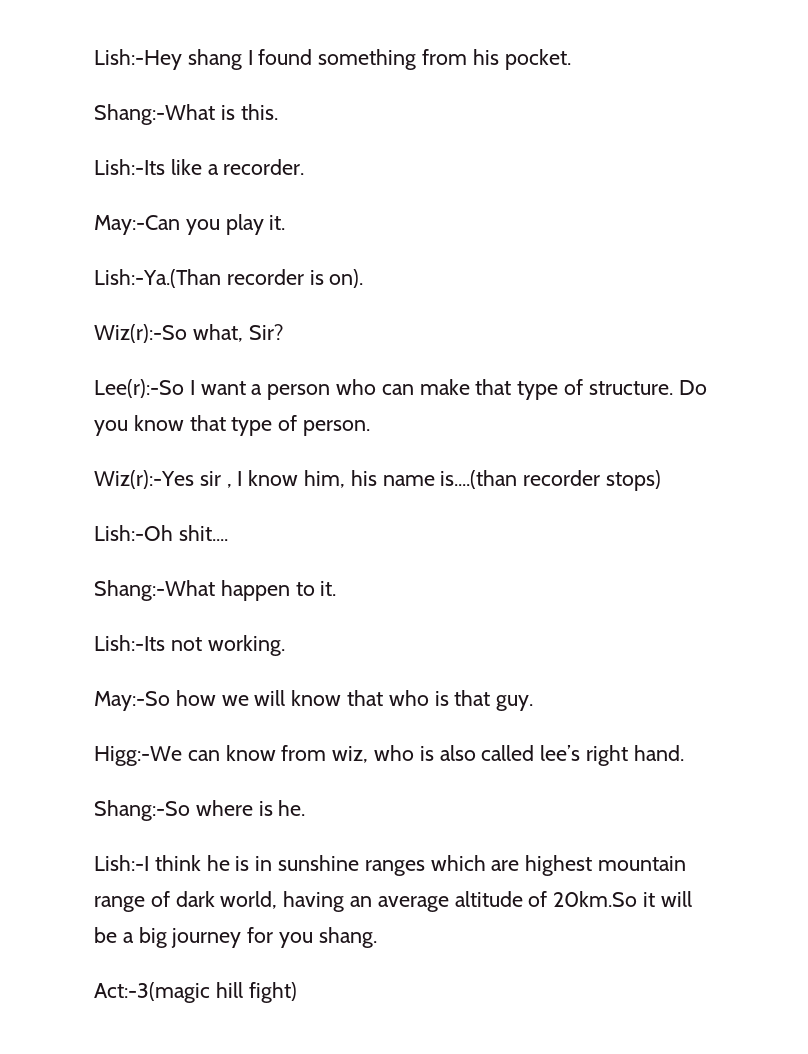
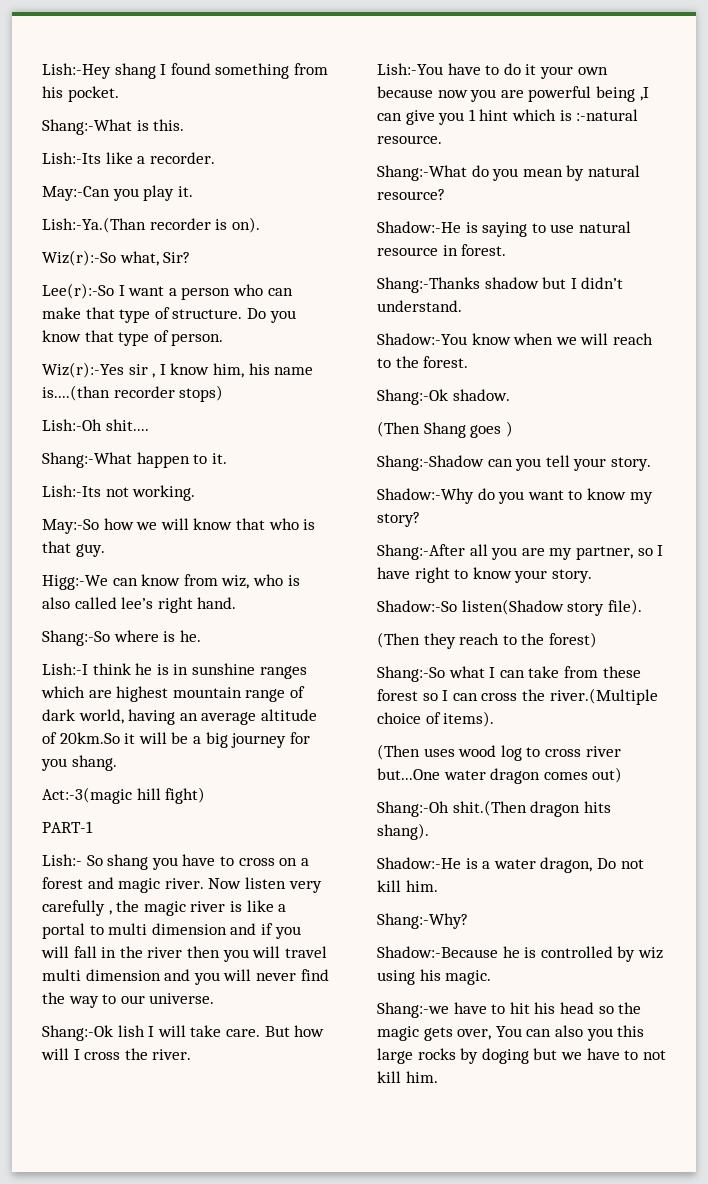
(297, 992) none -> [42,821,93,833] [42,854,309,870] [42,877,322,893] [42,900,287,916] [42,923,301,939] [41,946,327,962] [42,969,329,985] [42,992,215,1008] [42,1025,325,1041] [41,1048,192,1060] [377,63,608,79] [377,86,649,102] [377,109,639,125] [377,135,442,144] [377,165,640,181] [377,189,445,200] [377,221,631,237] [377,244,507,256] [377,277,624,293] [377,300,462,312] [377,333,653,345] [377,356,469,368] [377,389,510,405] [377,421,513,438] [377,455,651,471] [377,488,653,504] [377,512,420,527] [377,544,664,560] [377,567,592,583] [377,599,642,616] [377,632,597,649] [377,666,641,682] [377,688,658,705] [377,711,495,727] [377,744,621,761] [377,767,623,784] [377,800,611,817] [377,823,429,840] [377,857,644,873] [377,880,438,892] [377,913,468,929] [377,946,663,962] [377,969,492,985] [377,1002,642,1018] [377,1025,645,1041] [377,1048,666,1064] [377,1071,438,1083] // PART-1 // Lish:- So shang you have to cross on a forest and magic river. Now listen very carefully , the magic river is like a portal to multi dimension and if you will fall in the river then you will travel multi dimension and you will never find the way to our universe. // Shang:-Ok lish I will take care. But how will I cross the river. // Lish:-You have to do it your own because now you are powerful being ,I can give you 1 hint which is :-natural resource. // Shang:-What do you mean by natural resource? // Shadow:-He is saying to use natural resource in forest. // Shang:-Thanks shadow but I didn’t understand. // Shadow:-You know when we will reach to the forest. // Shang:-Ok shadow. // (Then Shang goes ) // Shang:-Shadow can you tell your story. // Shadow:-Why do you want to know my story? // Shang:-After all you are my partner, so I have right to know your story. // Shadow:-So listen(Shadow story file). // (Then they reach to the forest) // Shang:-So what I can take from these forest so I can cross the river.(Multiple choice of items). // (Then uses wood log to cross river but...One water dragon comes out) // Shang:-Oh shit.(Then dragon hits shang). // Shadow:-He is a water dragon, Do not kill him. // Shang:-Why? // Shadow:-Because he is controlled by wiz using his magic. // Shang:-we have to hit his head so the magic gets over, You can also you this large rocks by doging but we have to not kill him.

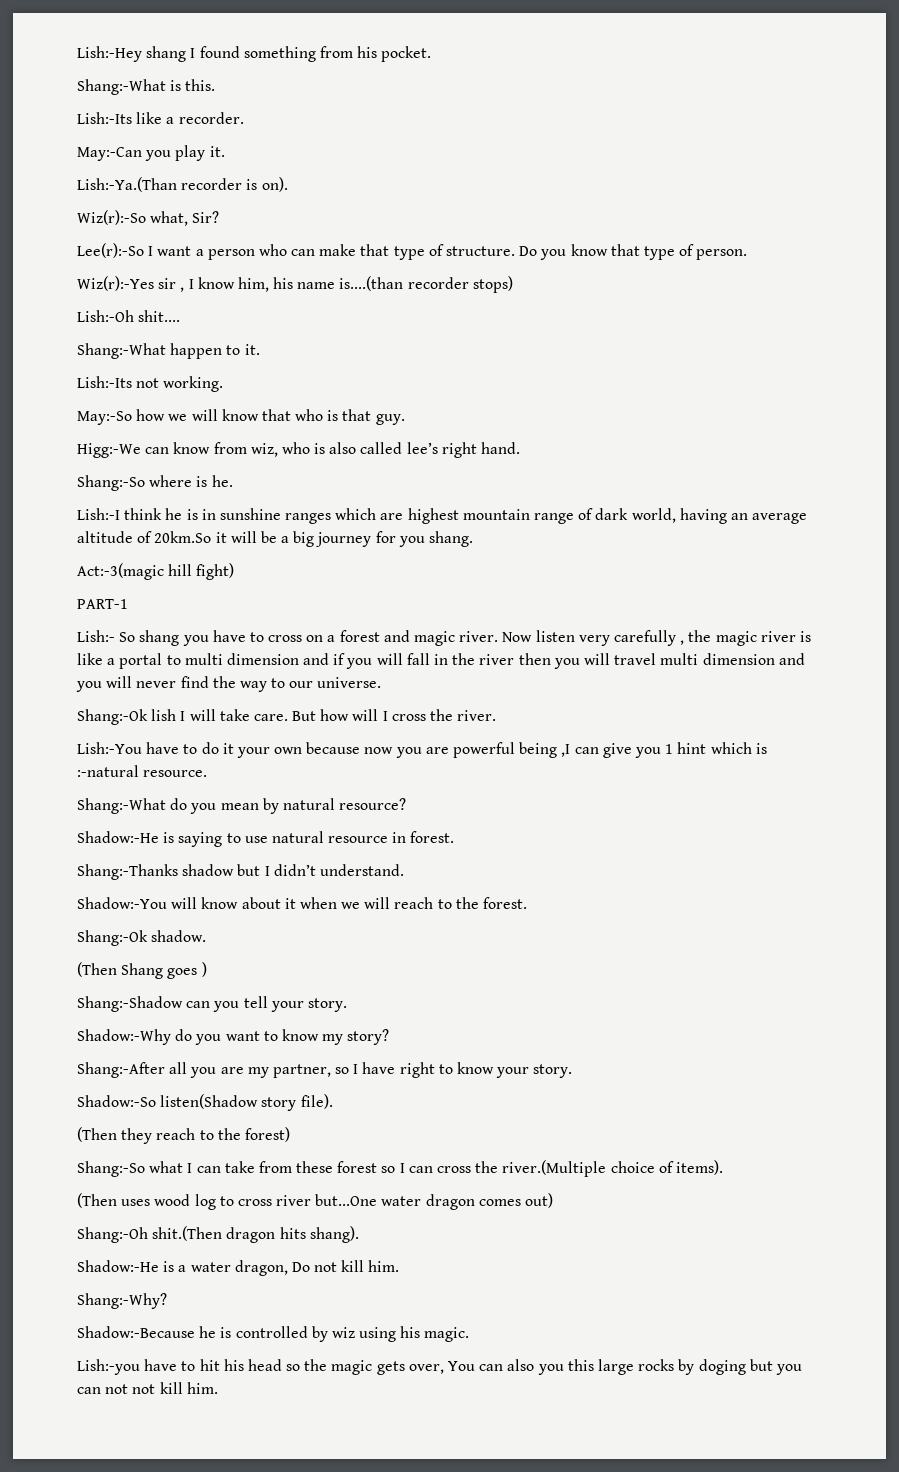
[471,333,511,345] know -> [171,897,296,909] will know about it
[377,1002,449,1018] Shang:-we -> [77,1359,140,1375] Lish:-you
[560,1048,639,1060] we have to -> [775,1364,802,1375] [77,1384,129,1394] you can not

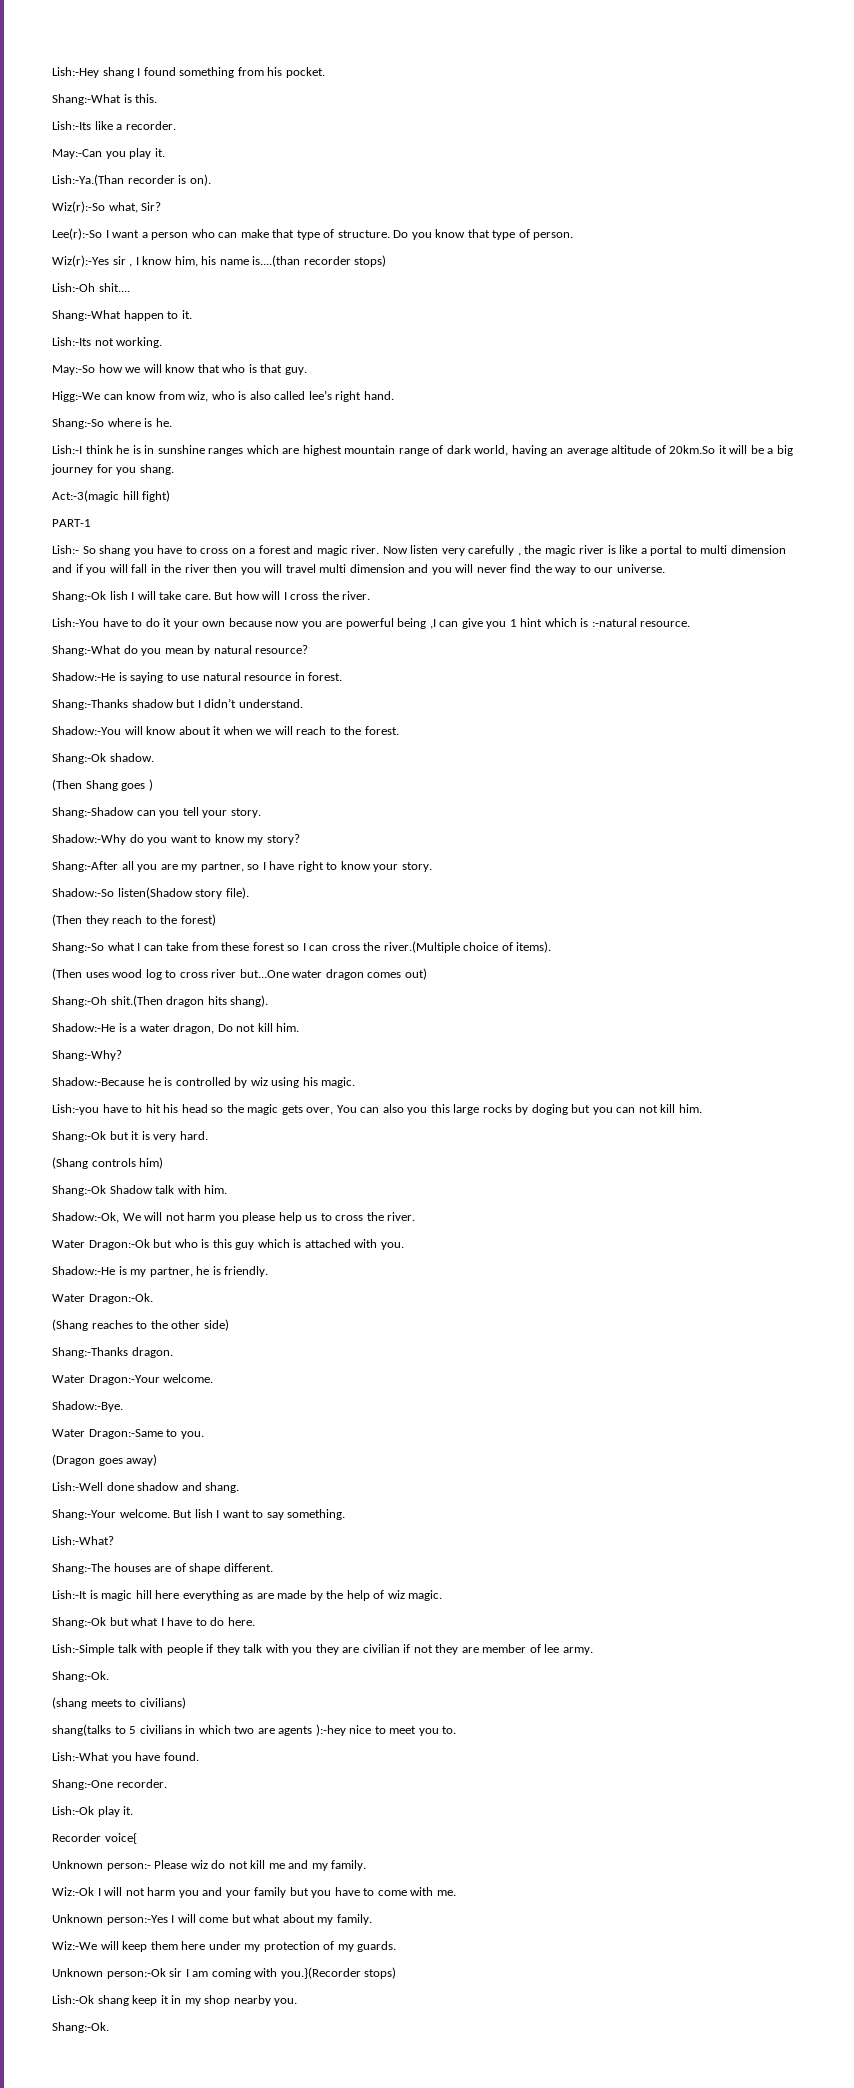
[132,1382,218,1394] not kill him. -> [660,1104,702,1113] [52,1131,208,1142] [52,1157,164,1169] [52,1185,228,1196] [52,1212,416,1223] [52,1239,404,1250] [52,1266,269,1277] [52,1293,153,1304] [52,1319,229,1331] [52,1347,173,1358] [52,1374,214,1385] [52,1401,123,1412] [52,1429,204,1439] [52,1454,158,1466] [52,1482,240,1493] [52,1509,346,1520] [52,1536,114,1545] [52,1563,273,1574] [52,1590,443,1601] [52,1617,255,1628] [52,1644,593,1655] [52,1671,109,1682] [52,1697,186,1709] [52,1724,457,1736] [52,1752,199,1763] [52,1779,167,1790] [52,1806,134,1817] [52,1833,137,1844] [52,1860,367,1871] [52,1887,456,1898] [52,1914,372,1925] [52,1941,397,1952] [52,1967,397,1979] [52,1995,298,2006] [52,2022,109,2033] kill him. // Shang:-Ok but it is very hard. // (Shang controls him) // Shang:-Ok Shadow talk with him. // Shadow:-Ok, We will not harm you please help us to cross the river. // Water Dragon:-Ok but who is this guy which is attached with you. // Shadow:-He is my partner, he is friendly. // Water Dragon:-Ok. // (Shang reaches to the other side) // Shang:-Thanks dragon. // Water Dragon:-Your welcome. // Shadow:-Bye. // Water Dragon:-Same to you. // (Dragon goes away) // Lish:-Well done shadow and shang. // Shang:-Your welcome. But lish I want to say something. // Lish:-What? // Shang:-The houses are of shape different. // Lish:-It is magic hill here everything as are made by the help of wiz magic. // Shang:-Ok but what I have to do here. // Lish:-Simple talk with people if they talk with you they are civilian if not they are member of lee army. // Shang:-Ok. // (shang meets to civilians) // shang(talks to 5 civilians in which two are agents ):-hey nice to meet you to. // Lish:-What you have found. // Shang:-One recorder. // Lish:-Ok play it. // Recorder voice{ // Unknown person:- Please wiz do not kill me and my family. // Wiz:-Ok I will not harm you and your family but you have to come with me. // Unknown person:-Yes I will come but what about my family. // Wiz:-We will keep them here under my protection of my guards. // Unknown person:-Ok sir I am coming with you.}(Recorder stops) // Lish:-Ok shang keep it in my shop nearby you. // Shang:-Ok.

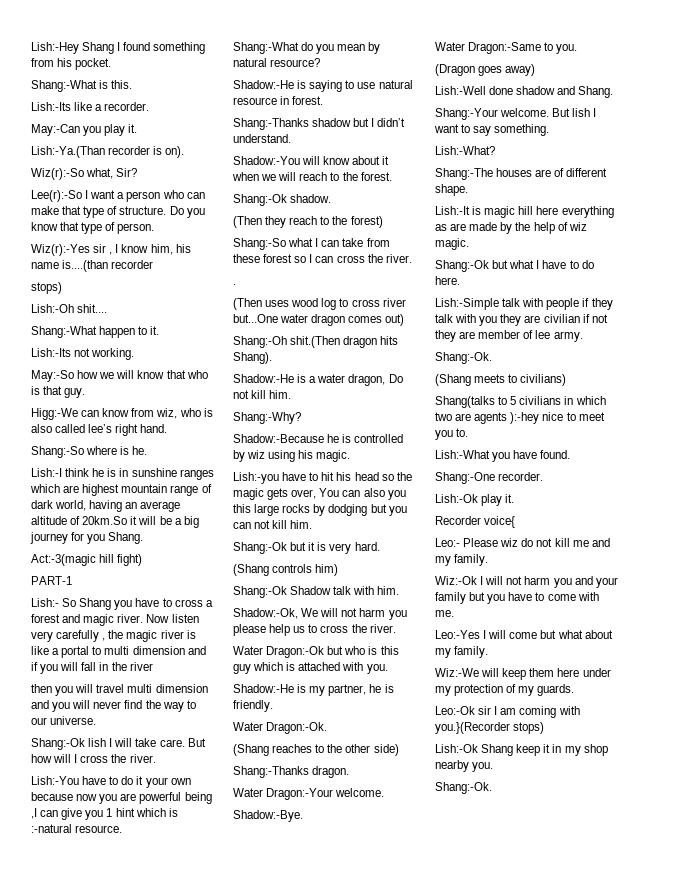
[102,67,134,78] shang -> [82,42,115,54] Shang
(351, 260) none -> (154, 264) //
[139,464,174,475] shang. -> [108,532,144,544] Shang.
[99,545,131,556] shang -> [79,598,112,610] Shang
[231,548,246,554] on -> (203, 603) none
(210, 568) none -> (153, 666) //
[52,779,153,791] [52,807,261,818] [52,834,300,845] [52,861,432,872] [52,887,249,899] // (Then Shang goes ) // Shang:-Shadow can you tell your story. // Shadow:-Why do you want to know my story? // Shang:-After all you are my partner, so I have right to know your story. // Shadow:-So listen(Shadow story file). -> (332, 198) none
[383,941,552,953] river.(Multiple choice of items). -> [385,254,412,263] [233,284,236,285] river. // .
[230,995,269,1007] shang). -> [233,352,272,364] Shang).
[531,1104,568,1115] doging -> [328,504,368,516] dodging
[205,1482,240,1493] shang. -> [578,86,614,98] Shang.
[189,1563,273,1574] shape different. -> [566,168,608,177] [435,184,468,196] different shape.
[52,1697,87,1709] (shang -> [435,374,471,386] (Shang
[52,1724,111,1736] shang(talks -> [435,396,495,408] Shang(talks
[52,1860,151,1871] Unknown person:- -> [435,538,460,547] Leo:-
[52,1914,168,1925] Unknown person:-Yes -> [435,630,480,639] Leo:-Yes
[52,1968,166,1979] Unknown person:-Ok -> [435,706,475,715] Leo:-Ok
[97,1995,129,2006] shang -> [481,744,514,756] Shang

